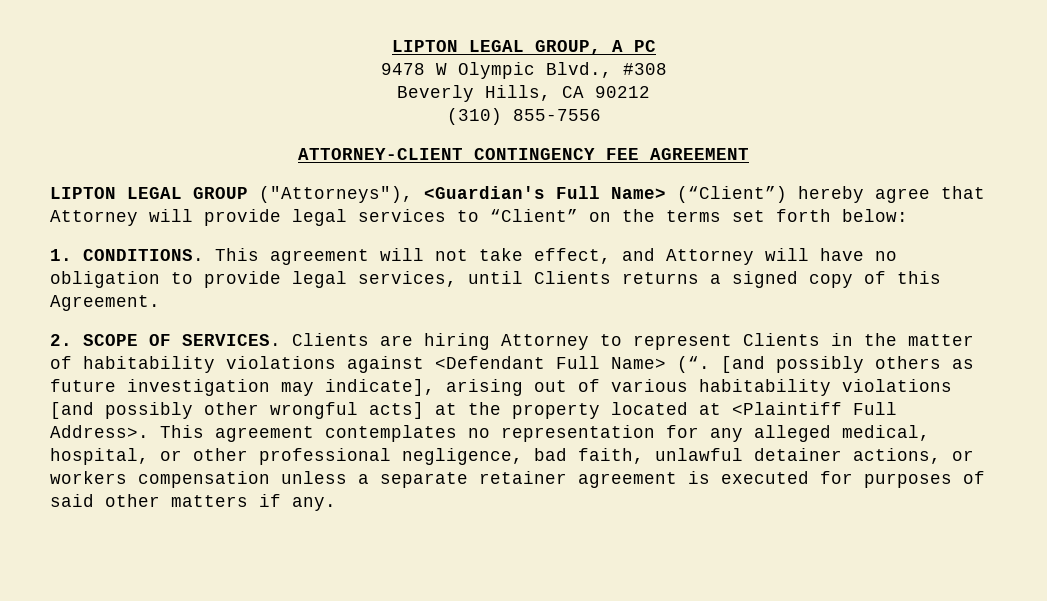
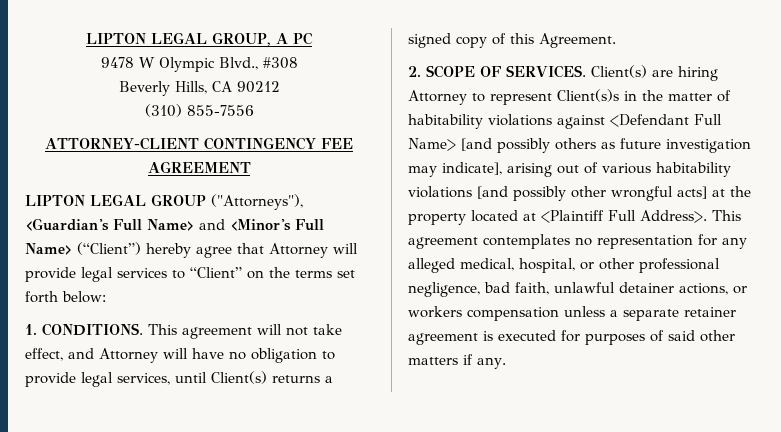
(666, 193) none -> [199,219,324,231] [25,243,72,255] and <Minor's Full Name>
[534,271,611,284] Clients -> [211,371,267,384] Client(s)
[292,333,369,346] Clients -> [591,65,647,78] Client(s)
[743,333,820,346] Clients -> [557,89,619,102] Client(s)s
[677,356,710,373] (“. -> (456, 144) none

